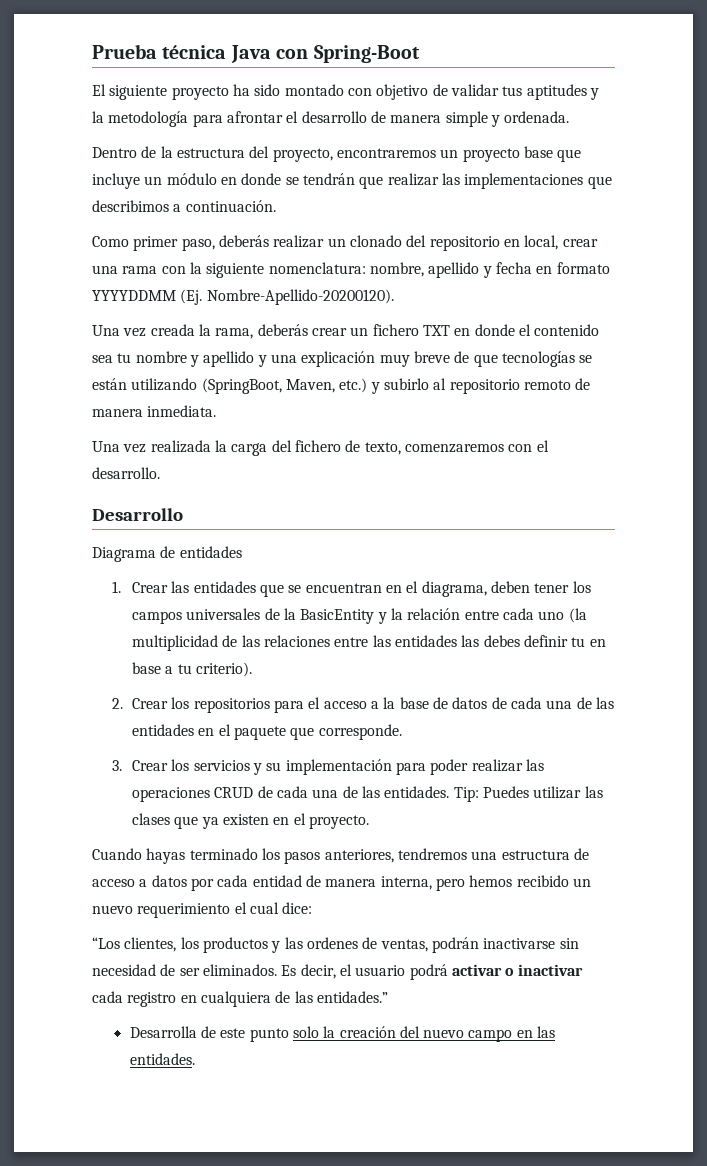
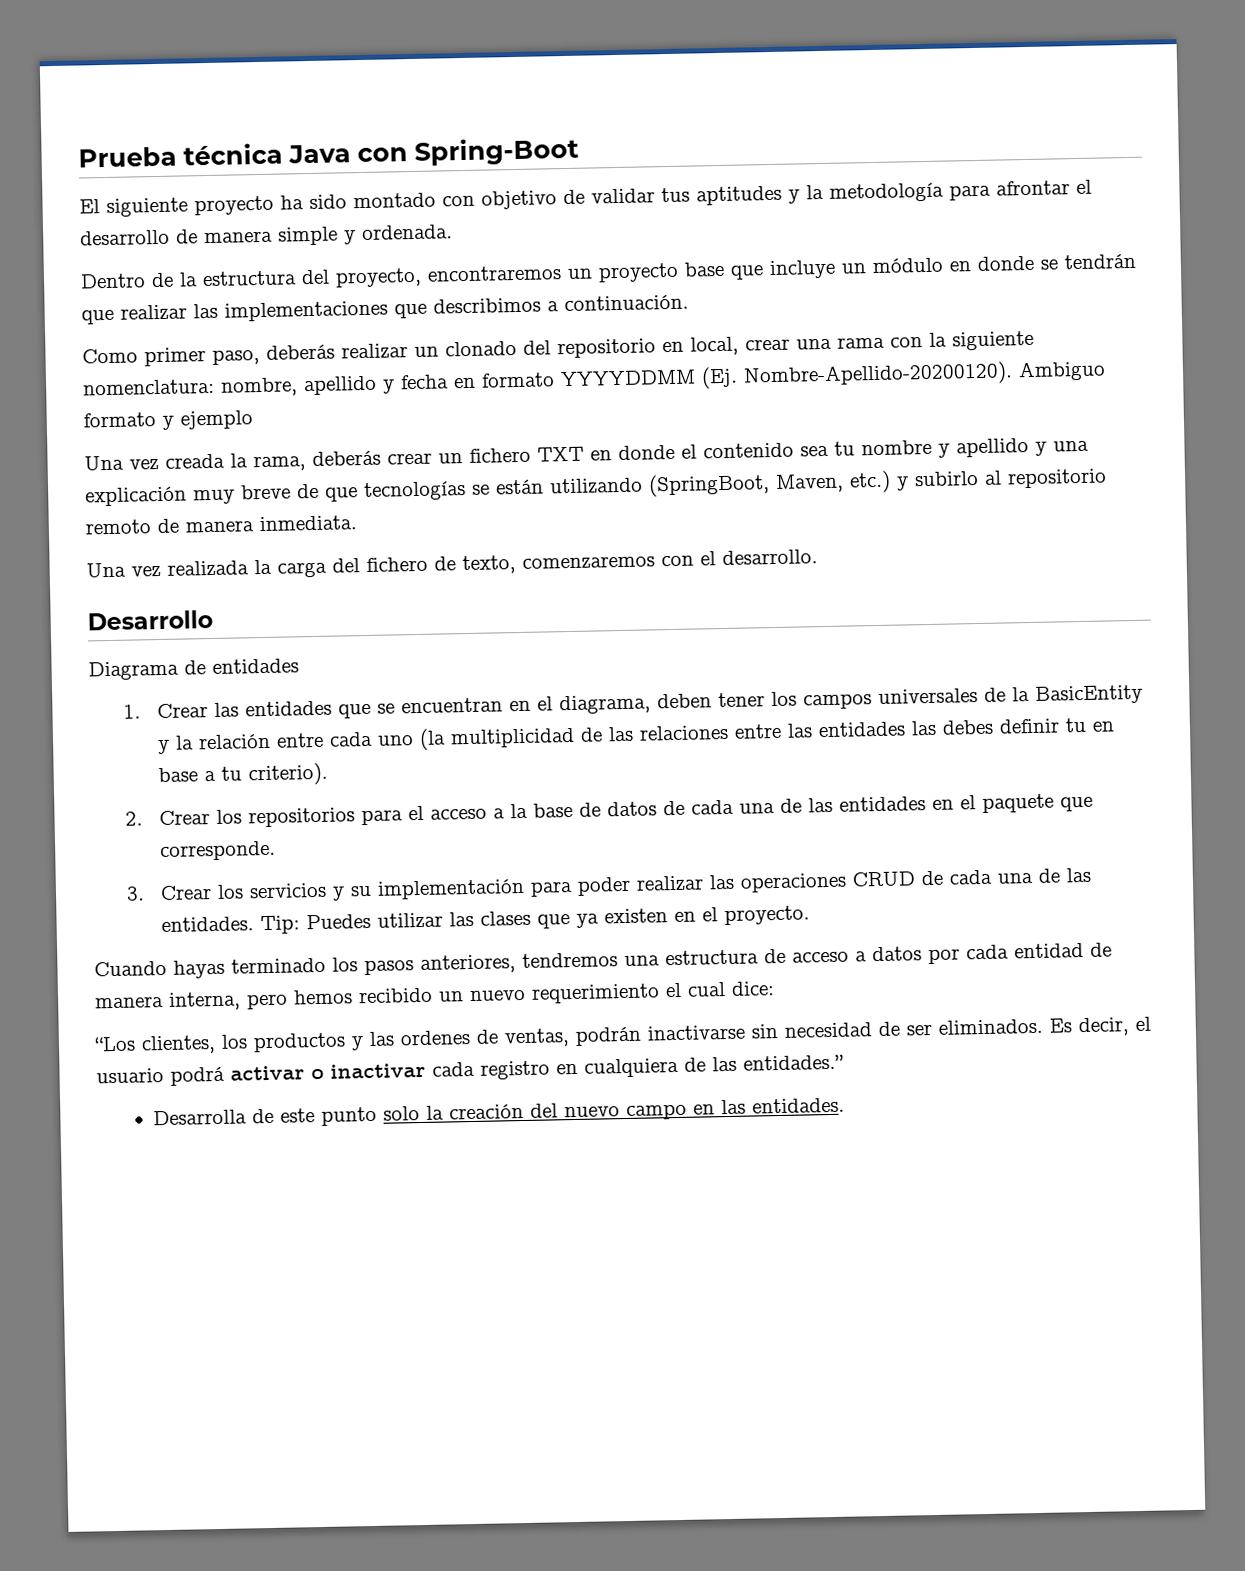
(394, 297) none -> [1018,360,1106,382] [83,410,253,430] Ambiguo formato y ejemplo

